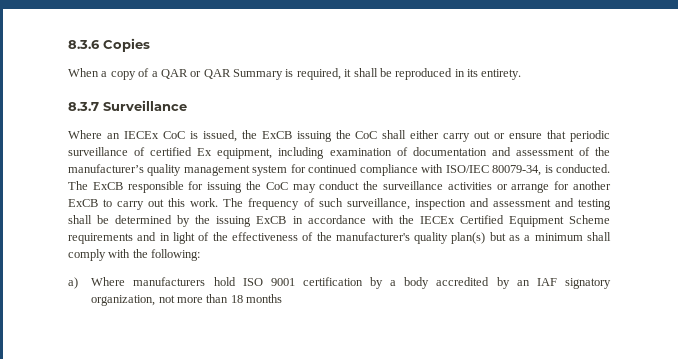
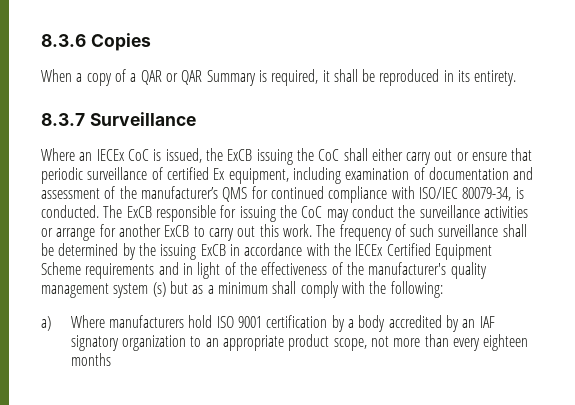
[147,164,288,176] quality management system -> [222,187,248,202] QMS
[346,198,611,210] surveillance, inspection and assessment and testing -> [438,224,499,237] surveillance
[451,232,486,244] plan(s) -> [41,282,166,298] management system (s)
[91,295,156,306] organization, -> [122,334,367,351] organization to an appropriate product scope,
[230,295,243,303] 18 -> [453,334,529,351] every eighteen

